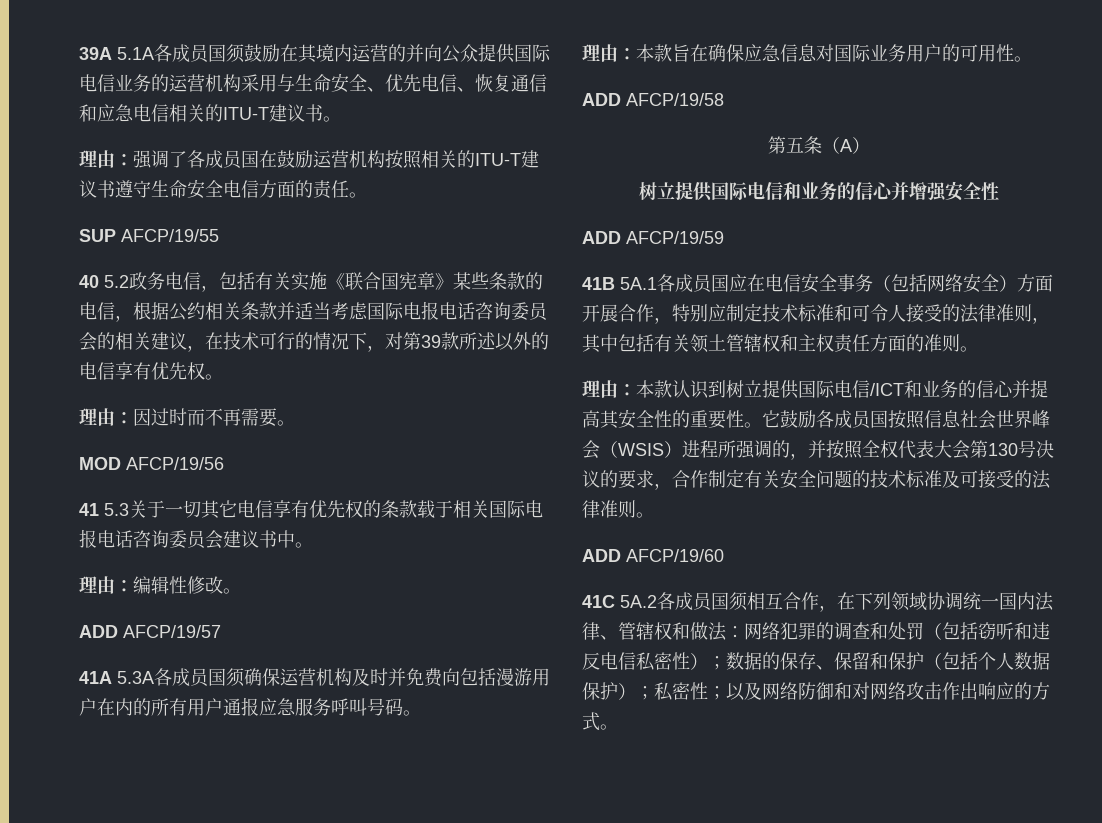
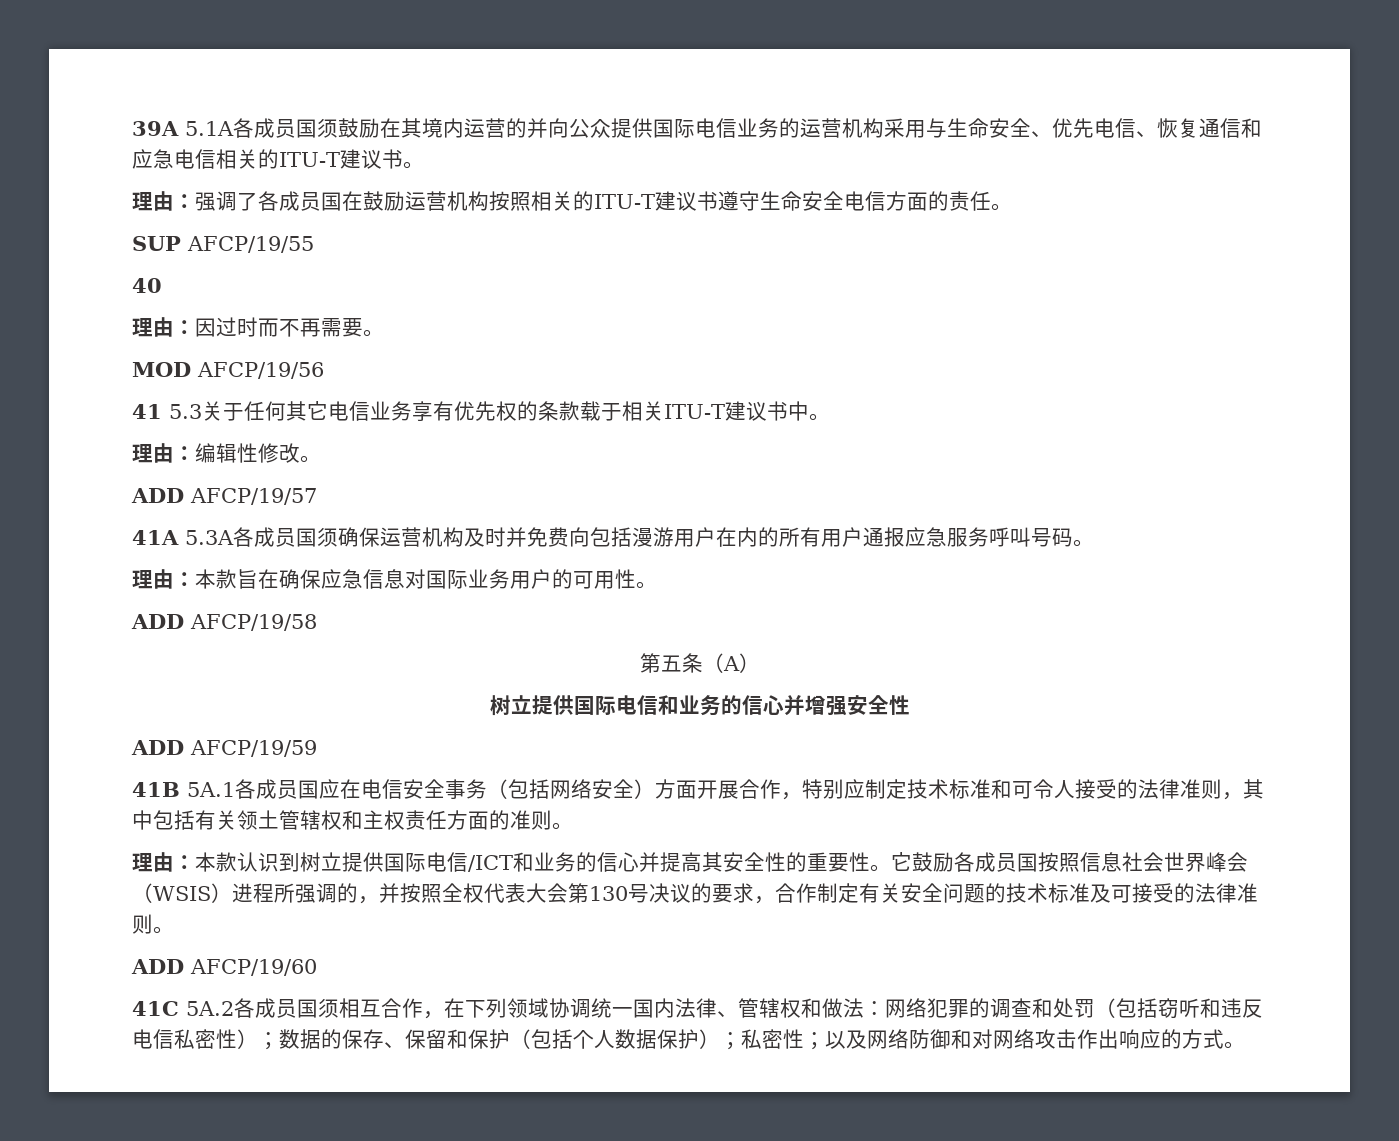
[104,272,543,292] [79,301,549,322] [79,332,549,352] [79,362,223,380] 5.2政务电信，包括有关实施《联合国宪章》某些条款的电信，根据公约相关条款并适当考虑国际电报电话咨询委员会的相关建议，在技术可行的情况下，对第39款所述以外的电信享有优先权。 -> (162, 285) none
[165,500,201,518] 一切 -> [244,401,286,421] 任何
(273, 509) none -> [370,401,412,421] 业务
[489,500,543,518] [79,529,223,549] 国际电报电话咨询委员会 -> [664,404,725,419] ITU-T

